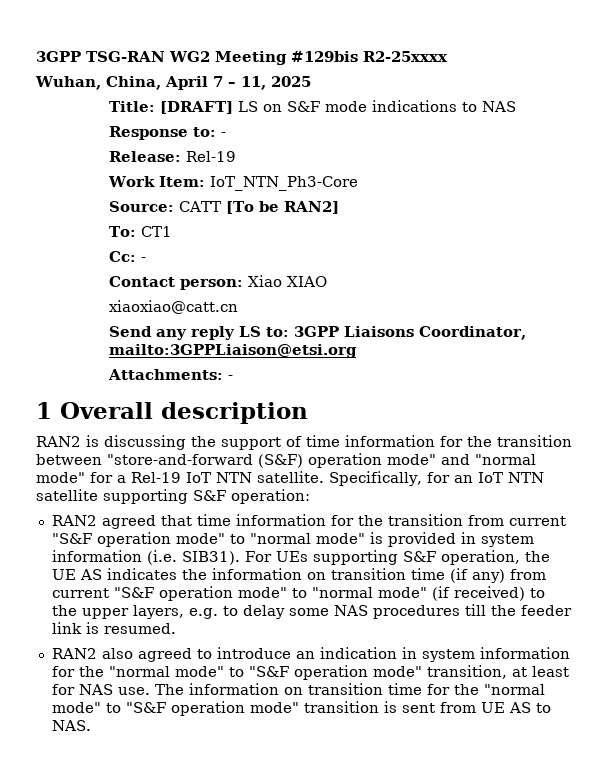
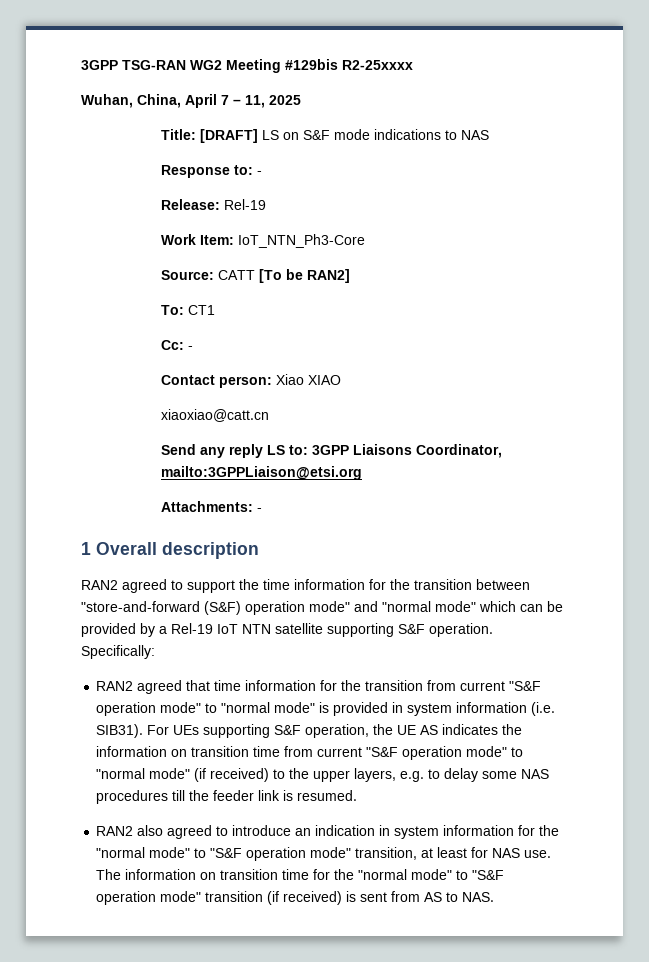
[86,435,302,450] is discussing the support of -> [122,579,259,593] agreed to support the
[90,471,473,486] for a Rel-19 IoT NTN satellite. Specifically, for an -> [479,601,563,612] [81,623,213,637] which can be provided by a Rel-19
[231,489,310,504] operation: -> [429,623,493,637] [81,645,155,659] operation. Specifically:
[449,568,505,583] (if any) -> (281, 751) none
(379, 707) none -> [267,891,343,905] (if received)
[480,702,505,713] UE -> (421, 896) none

